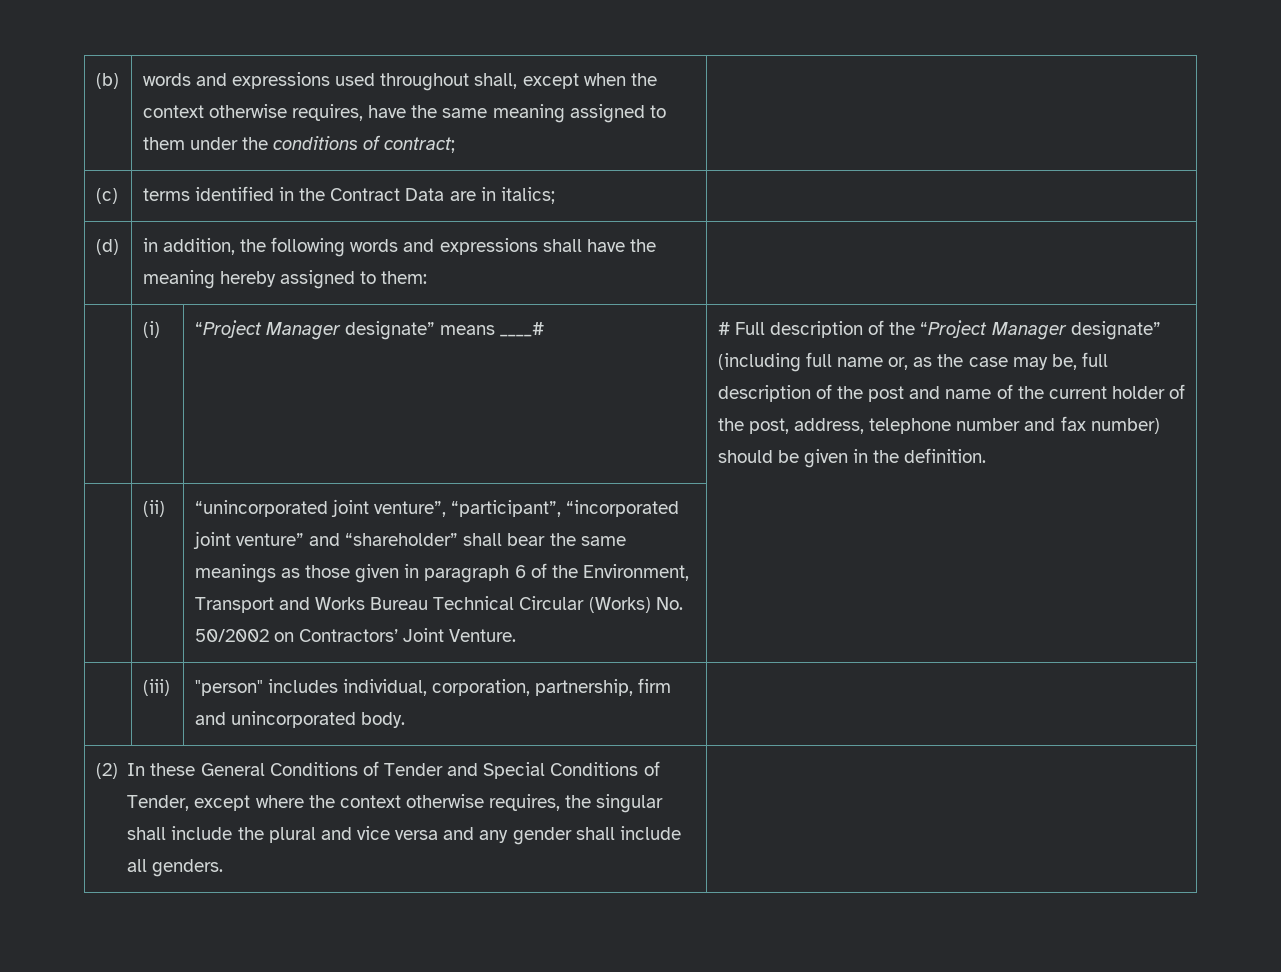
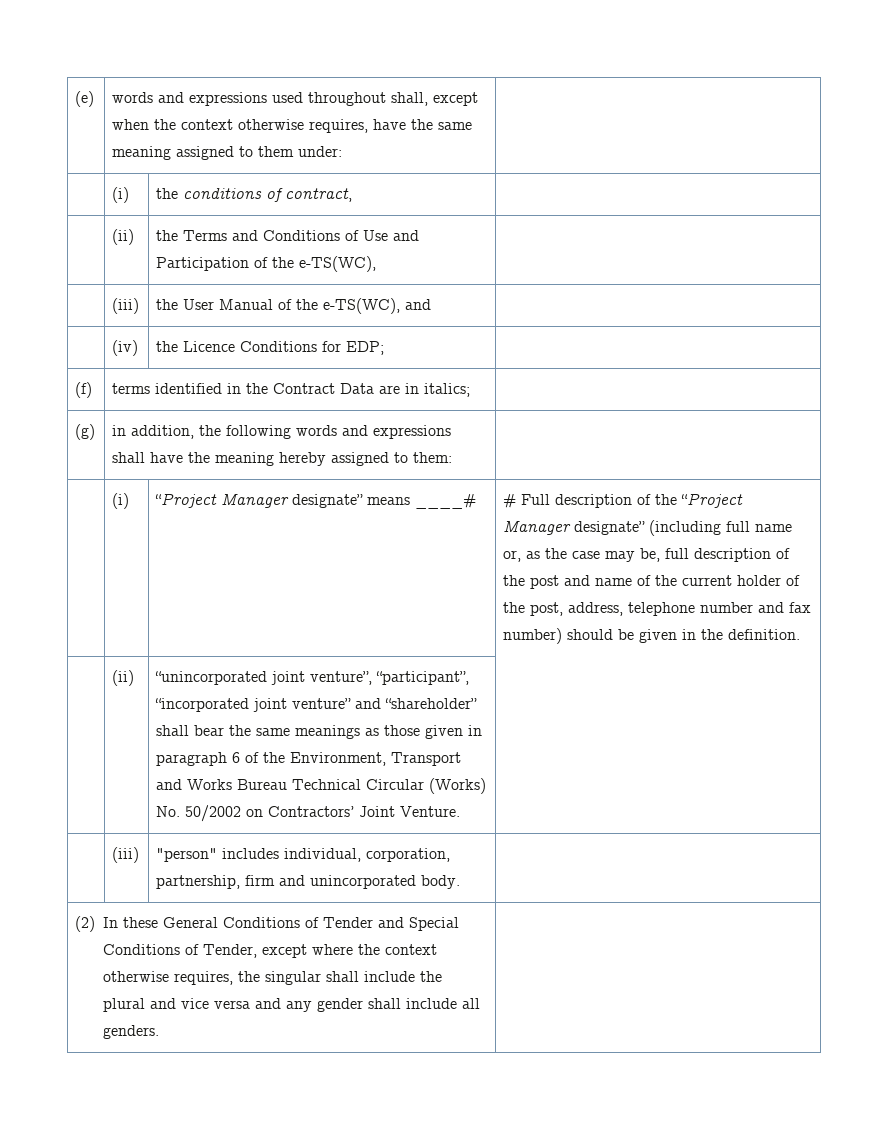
[95,73,119,89] (b) -> [75,91,95,107] (e)
[189,137,238,150] under -> [298,146,343,157] [112,187,130,203] under: | // | (i) |
[384,137,456,153] [95,188,118,204] contract; | // (c) -> [285,188,353,202] [112,229,135,245] [156,230,420,241] [156,256,377,272] [112,298,140,314] [156,298,432,314] [112,340,139,356] [156,341,385,355] [75,382,93,398] contract, | // | (ii) | the Terms and Conditions of Use and Participation of the e-TS(WC), | // | (iii) | the User Manual of the e-TS(WC), and | // | (iv) | the Licence Conditions for EDP; | // (f)
[95,239,119,255] (d) -> [75,424,96,440] (g)

